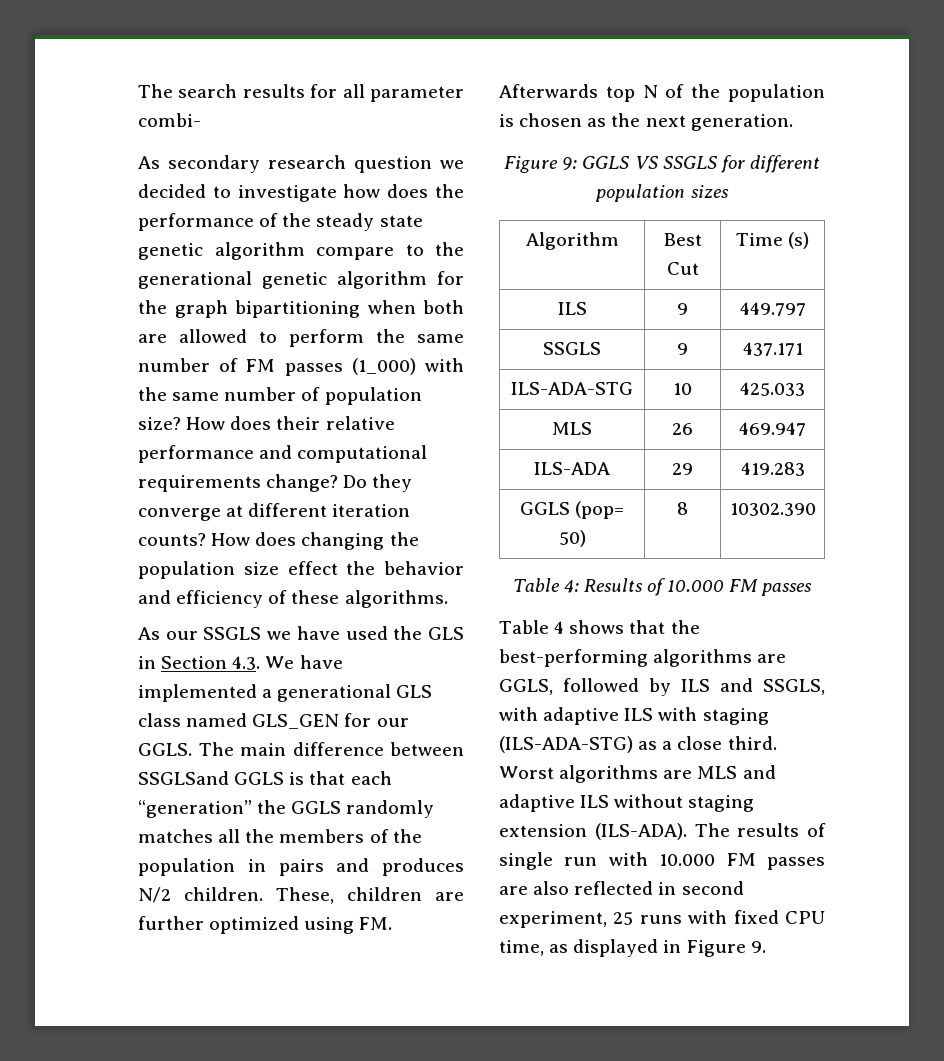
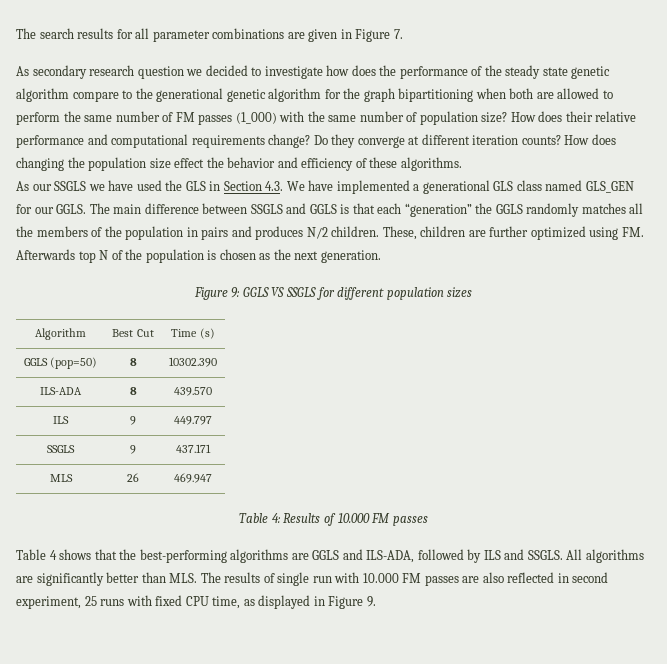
[138,113,201,127] combi- -> [212,28,403,42] combinations are given in Figure 7.
[138,771,229,785] SSGLSand -> [250,203,307,214] SSGLS and
(810, 240) none -> [23,357,98,369] [129,358,137,366] [169,357,217,367] [40,387,82,395] [129,387,137,395] [174,387,212,396] // GGLS (pop=50) | 8 | 10302.390 // ILS-ADA | 8 | 439.570
[511,382,633,395] [673,383,692,395] [740,382,805,396] // ILS-ADA-STG | 10 | 425.033 -> (211, 448) none
[534,462,610,475] [672,463,693,475] [740,462,805,476] [519,501,625,519] [558,530,586,547] [677,502,688,515] [729,503,816,516] // ILS-ADA | 29 | 419.283 // GGLS (pop= 50) | 8 | 10302.390 -> (212, 478) none
[499,679,553,695] GGLS, -> [312,549,415,563] GGLS and ILS-ADA,
[763,679,825,695] [499,707,769,725] [499,736,777,753] [499,765,776,783] [499,794,755,812] [499,823,687,840] SSGLS, with adaptive ILS with staging (ILS-ADA-STG) as a close third. Worst algorithms are MLS and adaptive ILS without staging extension (ILS-ADA). -> [527,549,644,563] [16,572,198,586] SSGLS. All algorithms are significantly better than MLS.

